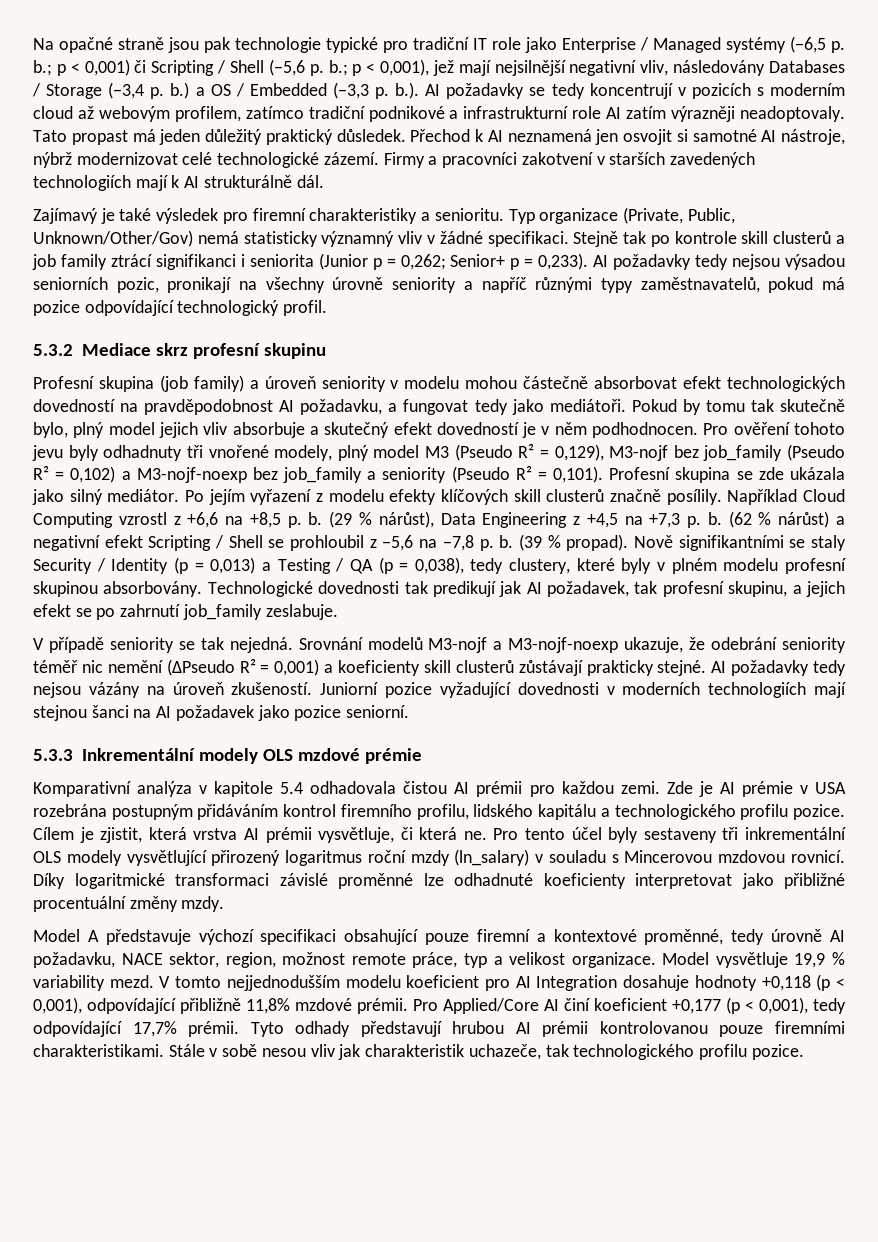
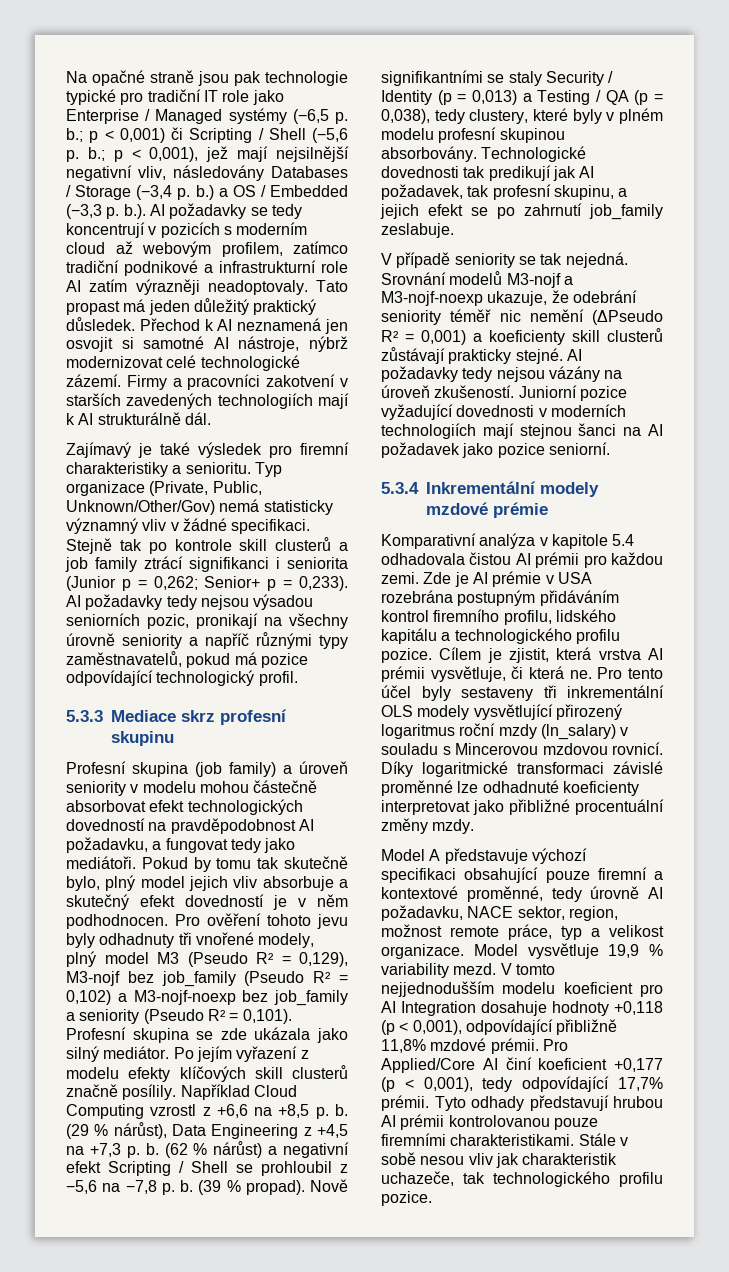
[33,344,73,356] 5.3.2 -> [66,710,103,722] 5.3.3
[33,749,73,761] 5.3.3 -> [381,482,419,494] 5.3.4
[262,749,293,761] OLS -> (599, 489) none

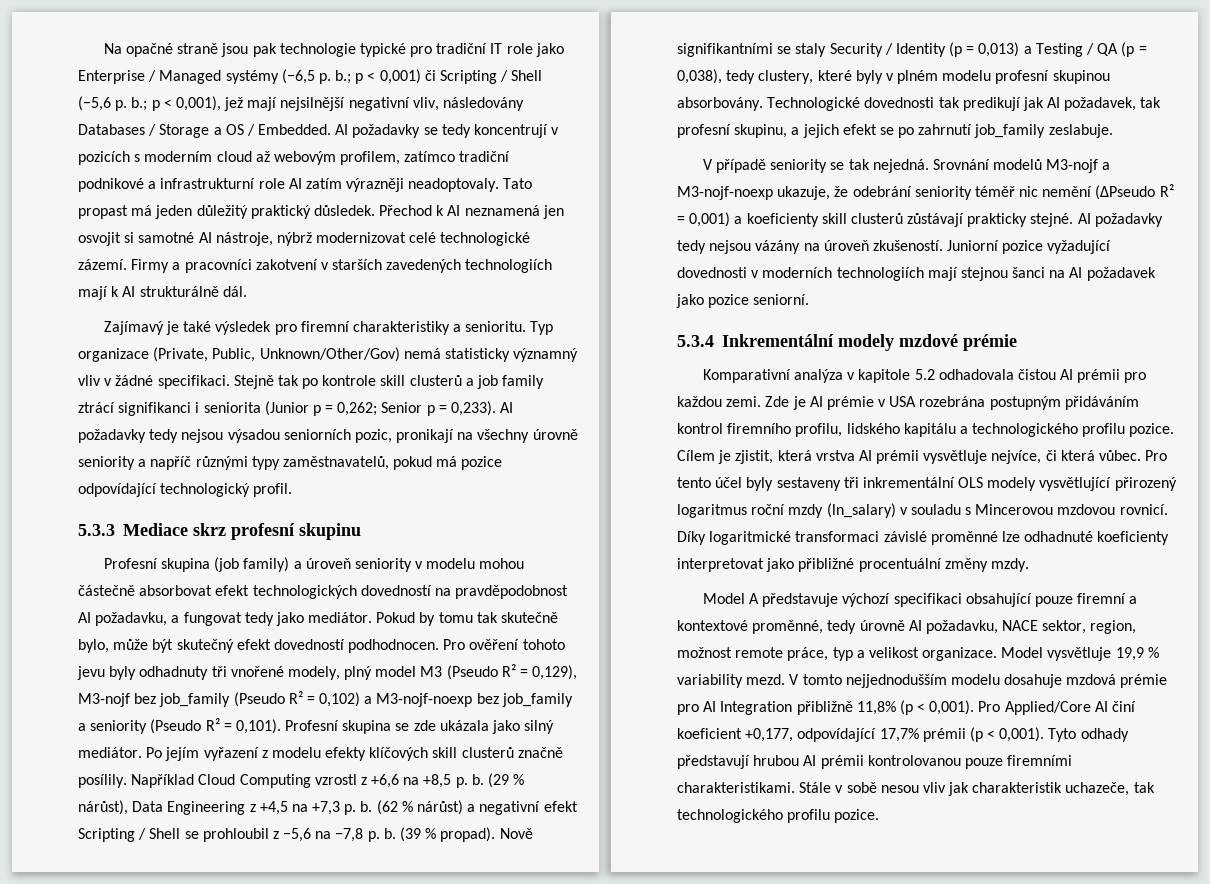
[136,185,348,200] [66,204,146,219] (−3,4 p. b.) a OS / Embedded (−3,3 p. b.). -> [213,124,332,136] a OS / Embedded.
[204,576,261,588] Senior+ -> [381,402,423,413] Senior
[66,856,136,869] mediátoři. -> [308,612,373,623] mediátor.
[105,875,348,891] [66,894,348,910] plný model jejich vliv absorbuje a skutečný efekt dovedností je v něm -> [113,639,345,653] může být skutečný efekt dovedností
[612,534,635,546] 5.4 -> [914,369,935,380] 5.2
[430,666,506,682] vysvětluje, -> [923,450,1042,464] vysvětluje nejvíce,
[569,670,592,679] ne. -> [1099,450,1142,461] vůbec.
[563,982,663,997] [381,1001,663,1016] [381,1019,618,1035] [381,1038,539,1054] koeficient pro AI Integration dosahuje hodnoty +0,118 (p < 0,001), odpovídající přibližně 11,8% mzdové prémii. -> [1004,674,1168,688] [677,700,975,715] dosahuje mzdová prémie pro AI Integration přibližně 11,8% (p < 0,001).
[614,1058,663,1072] [381,1076,663,1092] [381,1095,429,1111] +0,177 (p < 0,001), tedy odpovídající 17,7% prémii. -> [745,727,1045,742] +0,177, odpovídající 17,7% prémii (p < 0,001).

